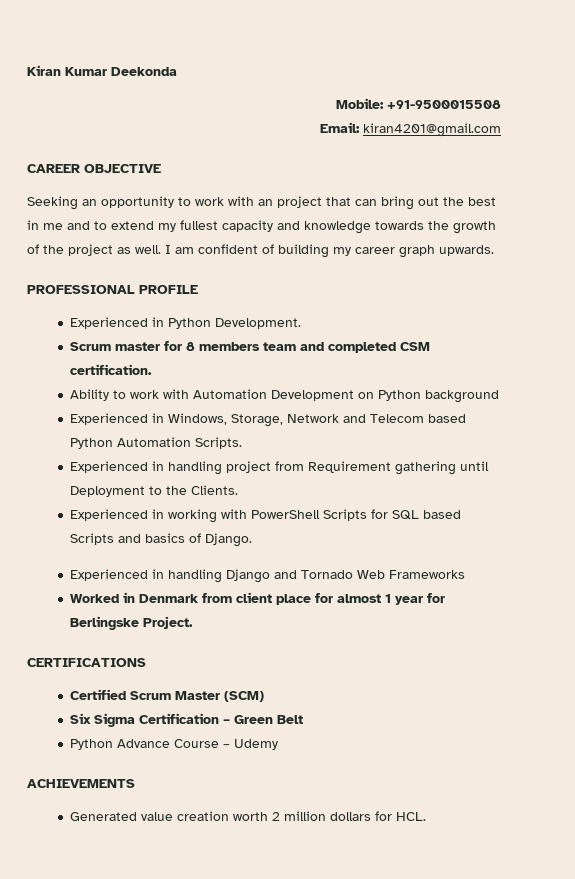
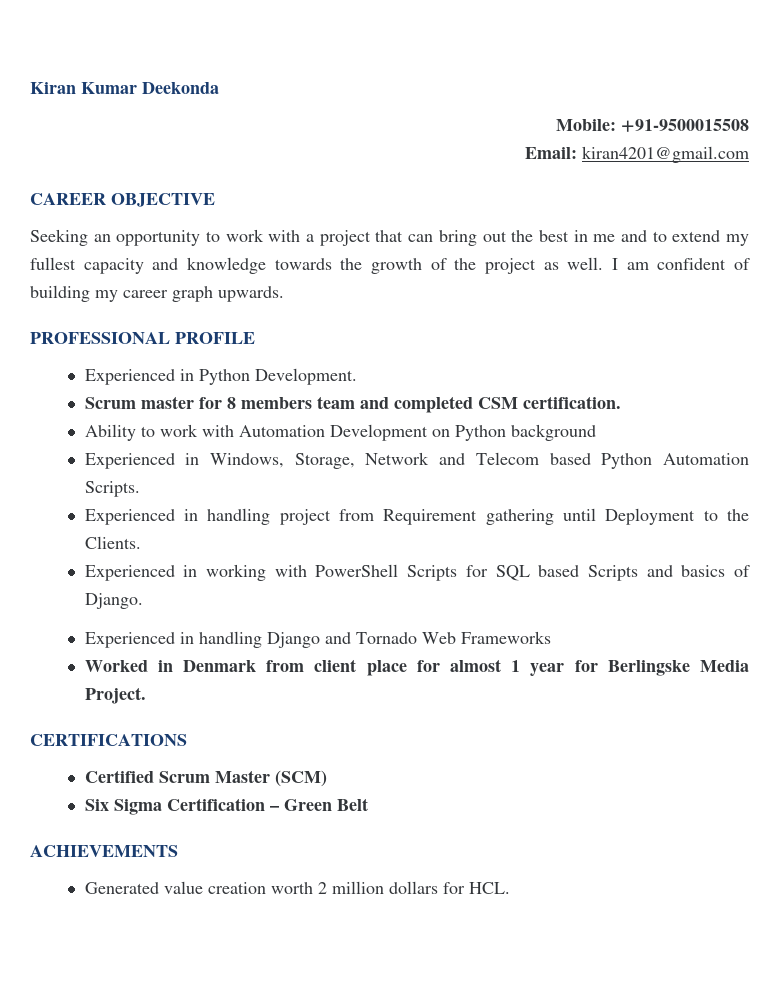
[258,199,273,206] an -> [306,234,315,242] a
(140, 623) none -> [700,660,749,672] Media
[70,739,279,750] // Python Advance Course – Udemy -> (368, 804) none

